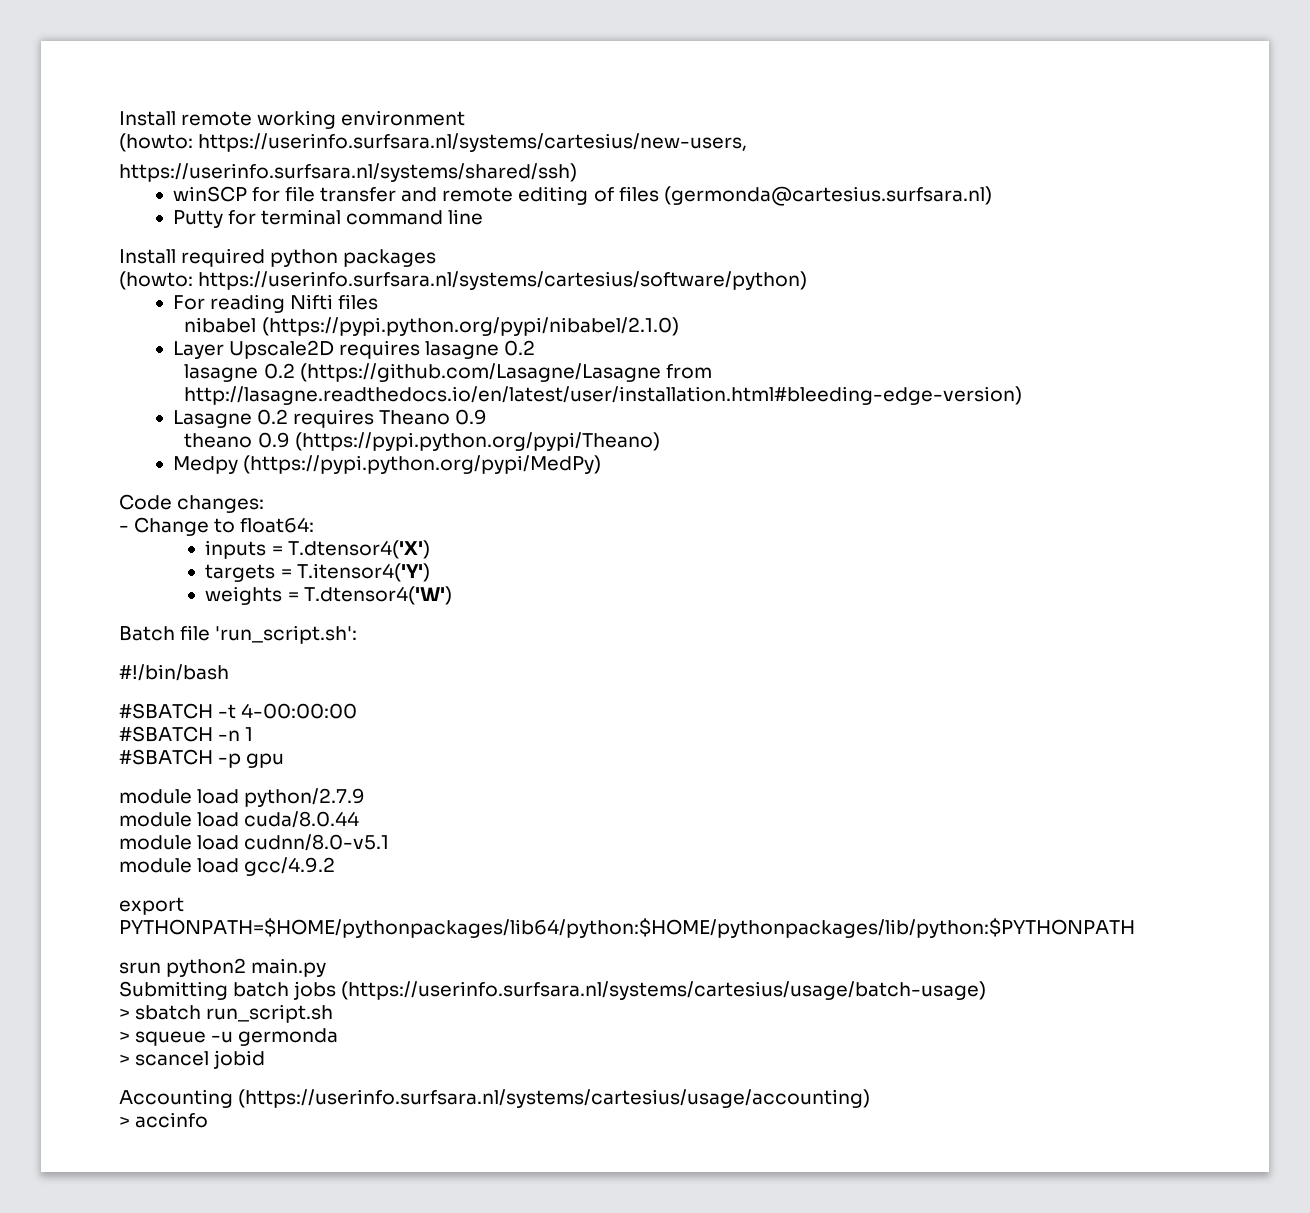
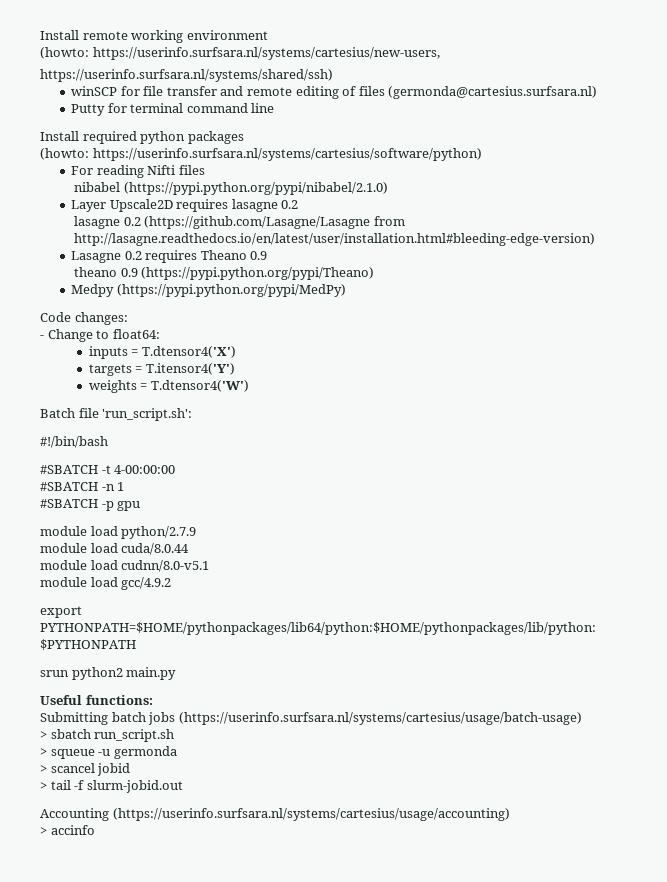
(327, 967) none -> [40,695,153,705] // Useful functions:
(266, 1059) none -> [40,780,183,793] // > tail -f slurm-jobid.out

